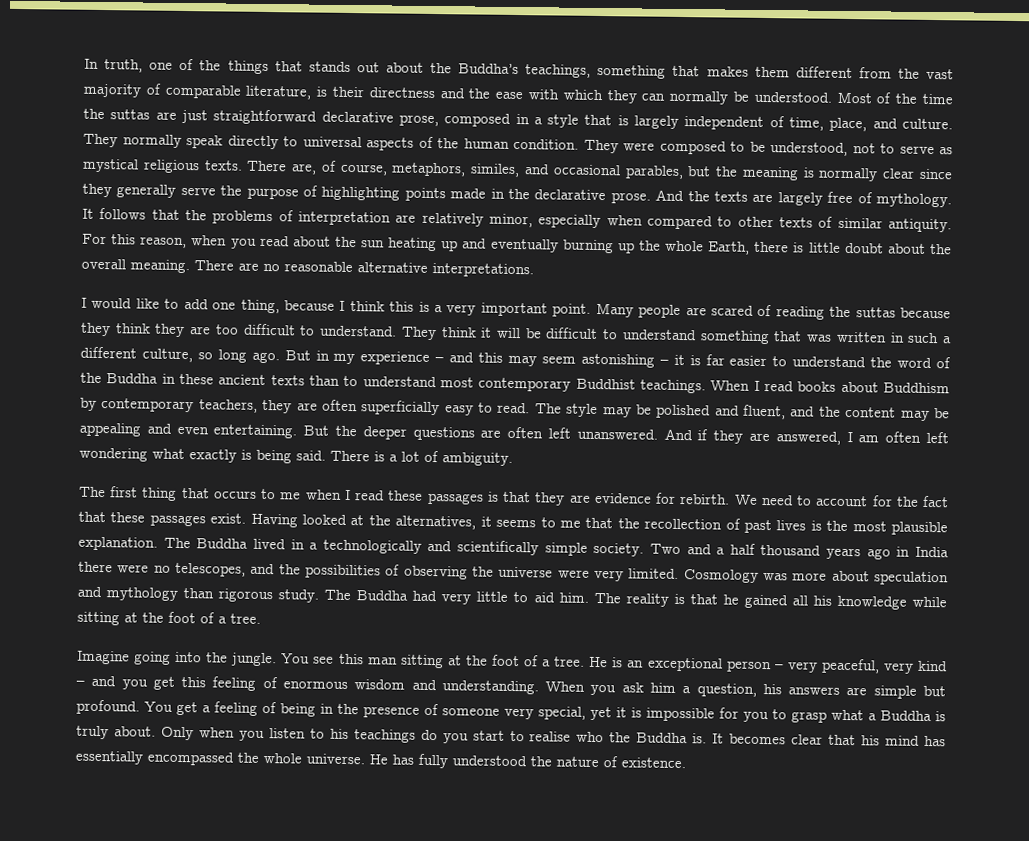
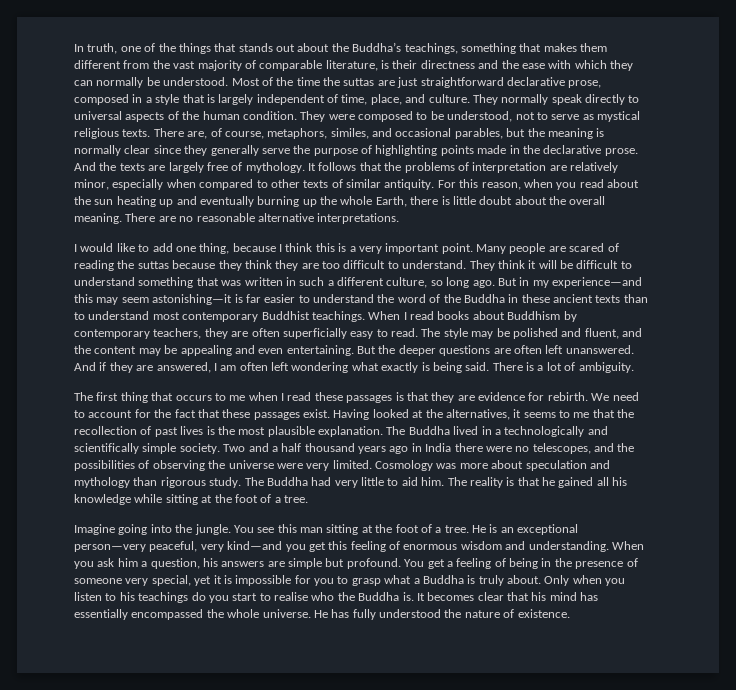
[360,351,685,368] experience – and this may seem astonishing – it -> [552,277,642,288] [74,294,233,305] experience—and this may seem astonishing—it
[725,658,949,674] [76,675,117,687] person – very peaceful, very kind – and -> [74,541,283,552] person—very peaceful, very kind—and

